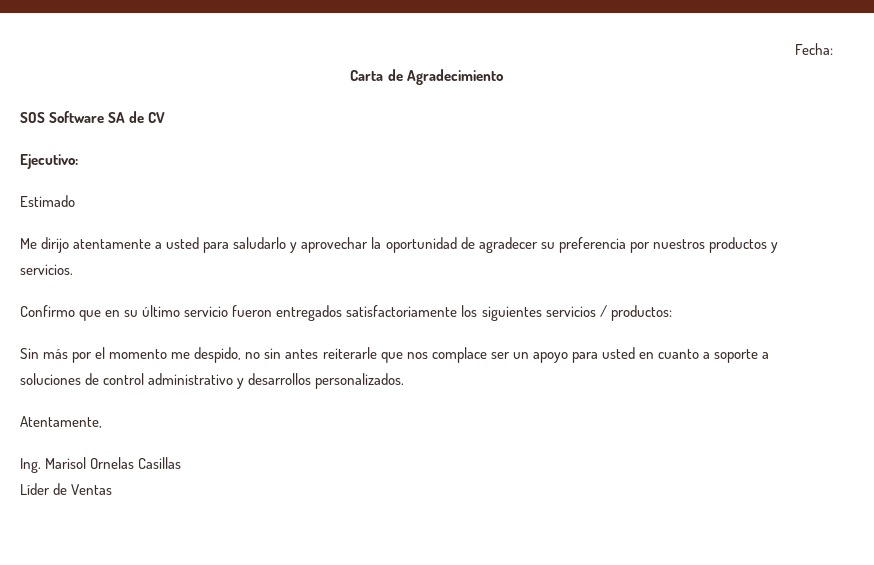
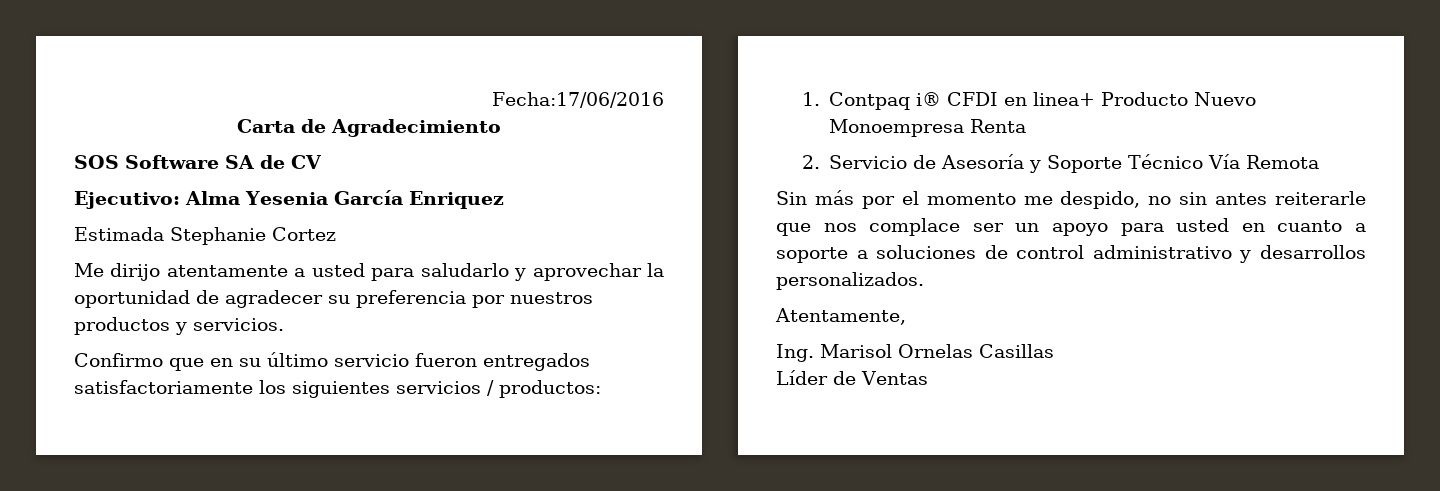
[795,43,833,55] Fecha: -> [492,92,665,108] Fecha:17/06/2016
[20,195,75,207] // Estimado -> [185,190,504,209] [74,227,336,245] Alma Yesenia García Enriquez // Estimada Stephanie Cortez
(672, 313) none -> [801,92,1257,110] [829,119,1027,137] [801,154,1320,173] // 1. Contpaq i® CFDI en linea+ Producto Nuevo Monoempresa Renta // 2. Servicio de Asesoría y Soporte Técnico Vía Remota

